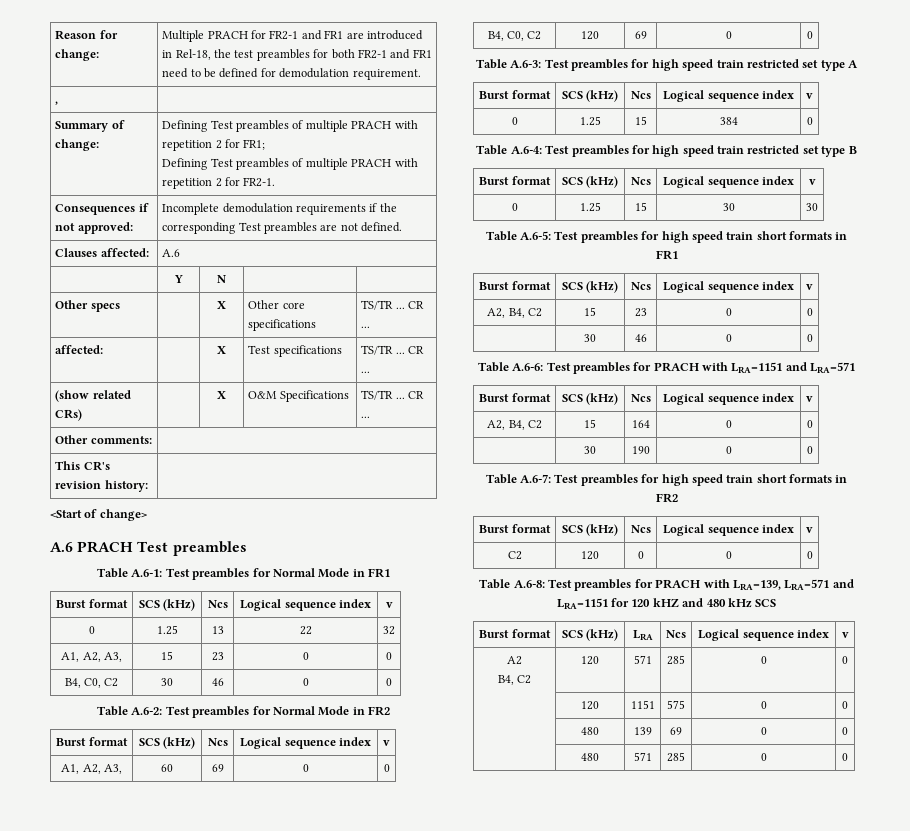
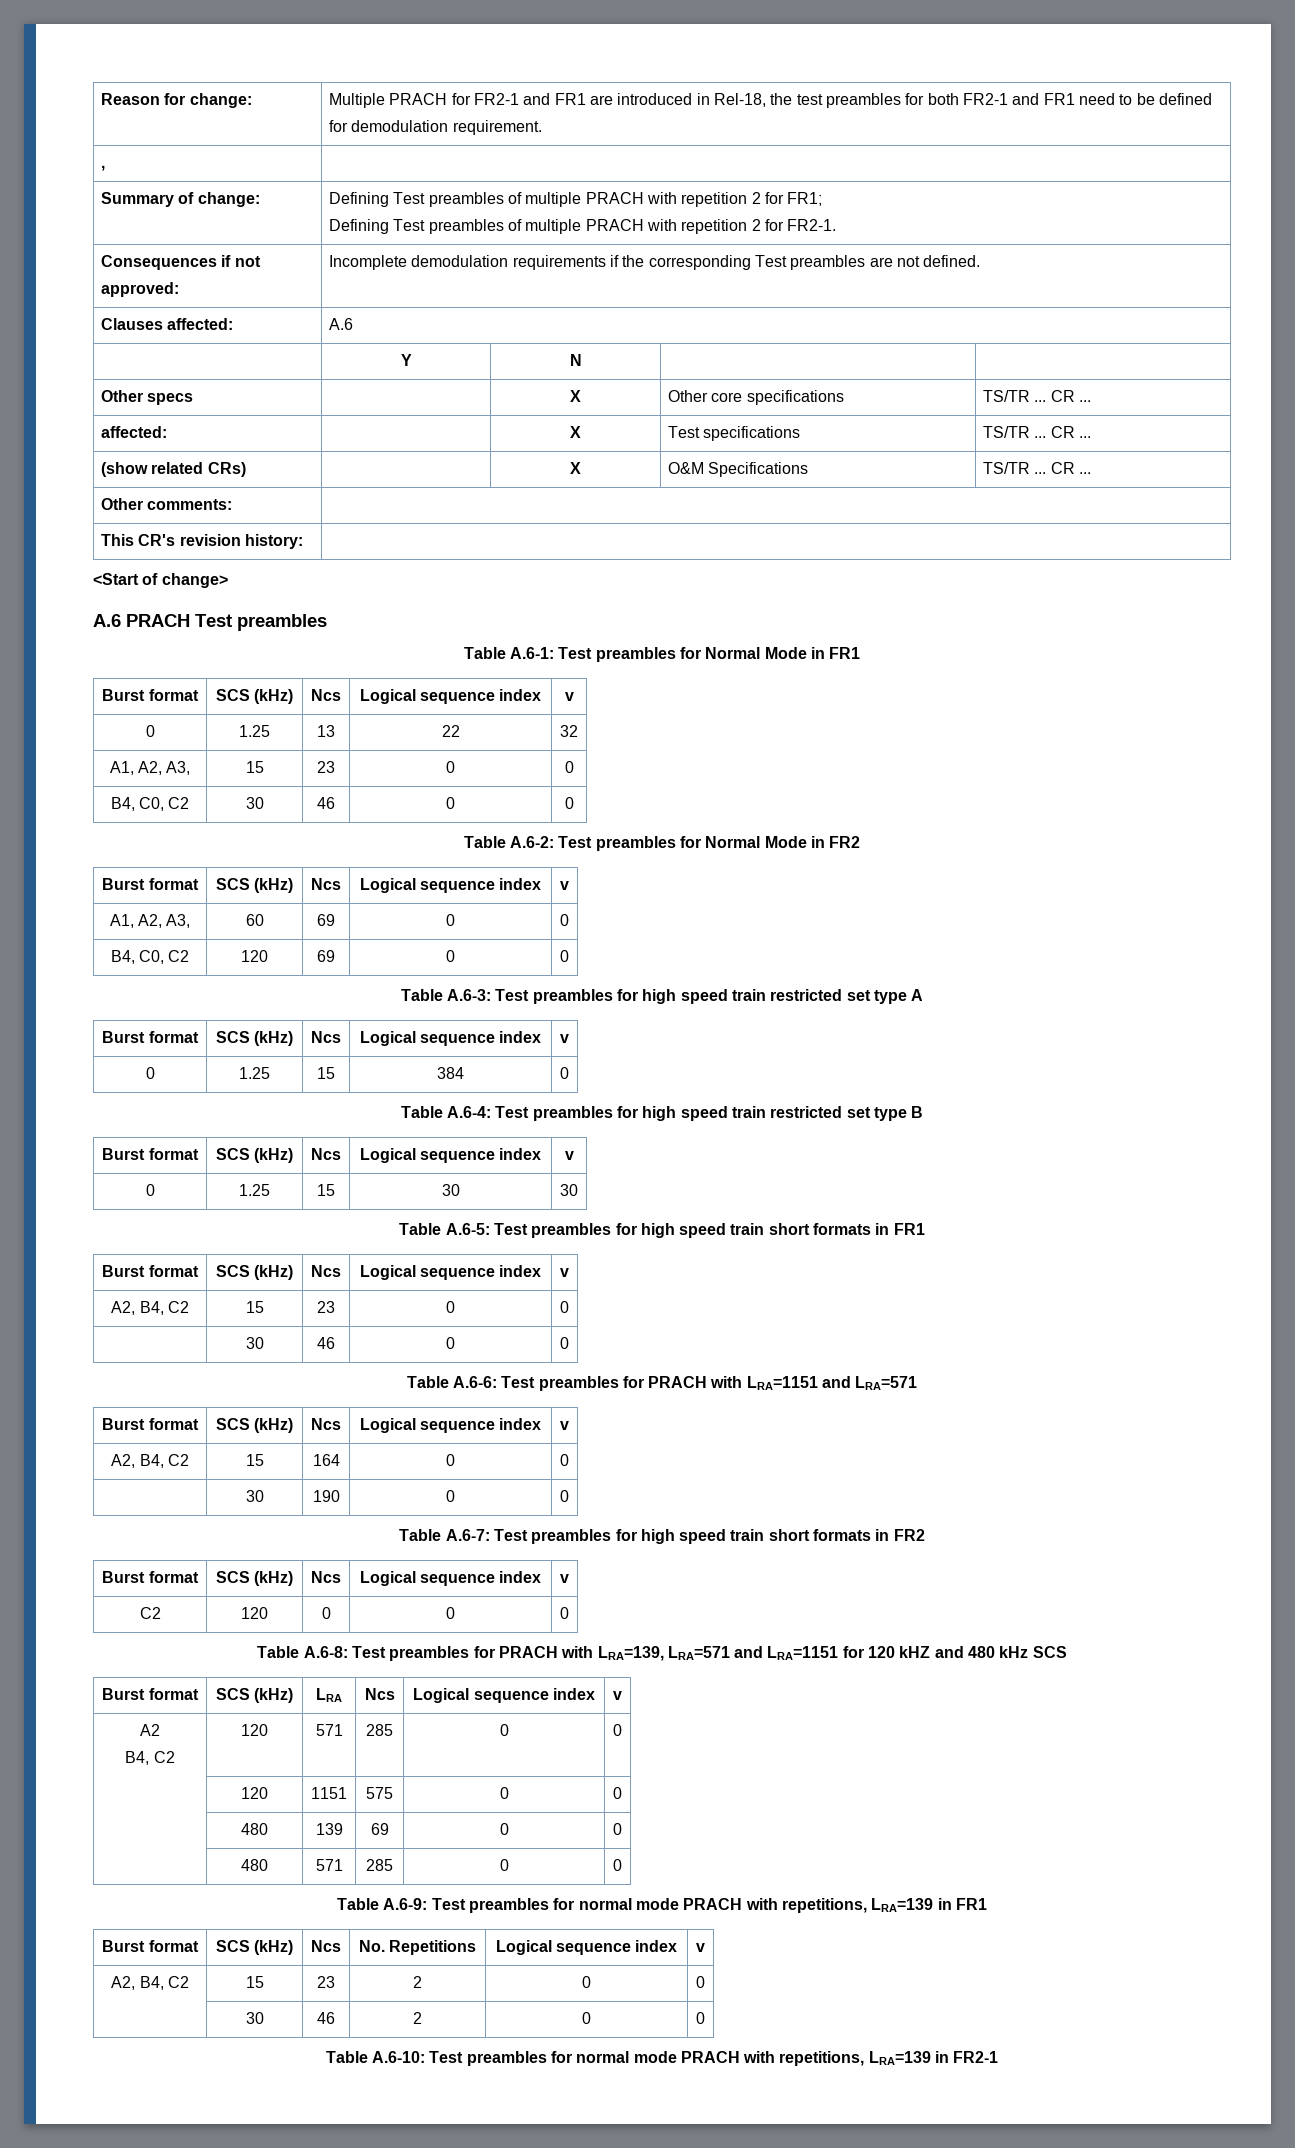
(848, 757) none -> [337,1898,987,1913] [102,1940,199,1952] [215,1940,294,1955] [311,1940,341,1952] [358,1940,477,1955] [495,1940,678,1955] [696,1943,705,1952] [111,1976,189,1990] [245,1976,264,1988] [317,1976,335,1988] [413,1976,422,1988] [582,1976,591,1988] [696,1976,705,1988] [245,2012,264,2024] [317,2012,335,2024] [413,2012,422,2024] [582,2012,591,2024] [696,2012,705,2024] [325,2051,999,2066] // Table A.6-9: Test preambles for normal mode PRACH with repetitions, LRA=139 in FR1 // Burst format | SCS (kHz) | Ncs | No. Repetitions | Logical sequence index | v // A2, B4, C2 | 15 | 23 | 2 | 0 | 0 // | 30 | 46 | 2 | 0 | 0 // Table A.6-10: Test preambles for normal mode PRACH with repetitions, LRA=139 in FR2-1

